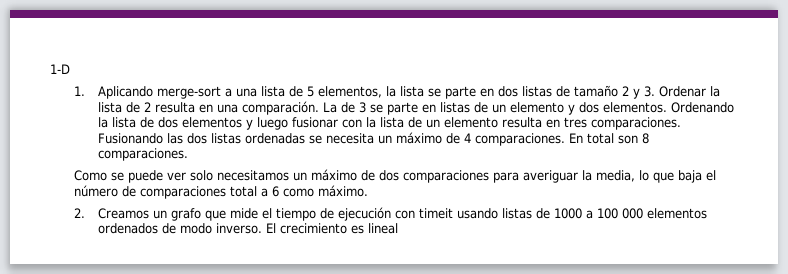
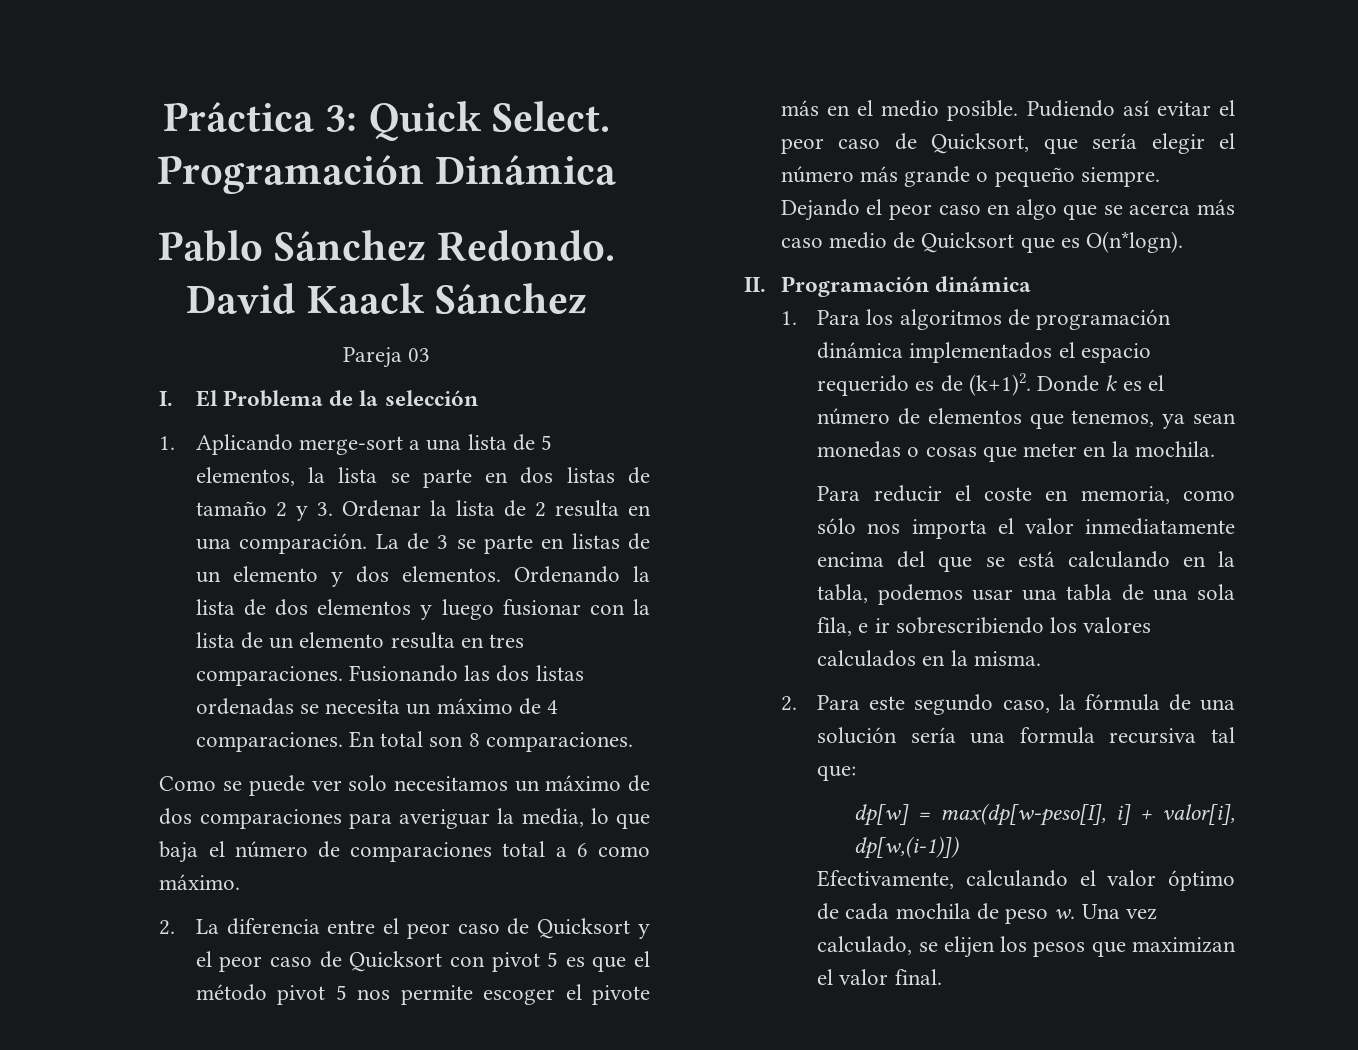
[50,64,70,74] 1-D -> [163,101,610,141] [156,155,617,194] [157,230,616,262] [186,283,587,314] [342,347,431,368] [159,390,478,407] Práctica 3: Quick Select. Programación Dinámica // Pablo Sánchez Redondo. David Kaack Sánchez // Pareja 03 // I. El Problema de la selección
[98,207,708,221] [98,223,399,234] Creamos un grafo que mide el tiempo de ejecución con timeit usando listas de 1000 a 100 000 elementos ordenados de modo inverso. El crecimiento es lineal -> [195,918,650,939] [195,951,650,972] [195,984,650,1005] [780,100,1235,121] [780,133,1235,154] [780,166,1160,187] [780,199,1235,221] [780,231,1184,253] [744,276,1032,297] [780,309,1172,330] [817,342,1151,363] [817,373,1164,396] [817,408,1236,429] [817,441,1215,462] [817,485,1235,504] [817,518,1235,539] [817,551,1235,572] [817,584,1235,605] [817,617,1152,636] [817,650,1041,667] [780,694,1235,715] [817,727,1235,744] [817,765,857,781] [853,803,1235,826] [853,836,959,859] [817,870,1235,891] [817,903,1157,924] [817,936,1236,958] [817,969,942,985] La diferencia entre el peor caso de Quicksort y el peor caso de Quicksort con pivot 5 es que el método pivot 5 nos permite escoger el pivote más en el medio posible. Pudiendo así evitar el peor caso de Quicksort, que sería elegir el número más grande o pequeño siempre. Dejando el peor caso en algo que se acerca más caso medio de Quicksort que es O(n*logn). // II. Programación dinámica // 1. Para los algoritmos de programación dinámica implementados el espacio requerido es de (k+1)2. Donde k es el número de elementos que tenemos, ya sean monedas o cosas que meter en la mochila. // Para reducir el coste en memoria, como sólo nos importa el valor inmediatamente encima del que se está calculando en la tabla, podemos usar una tabla de una sola fila, e ir sobrescribiendo los valores calculados en la misma. // 2. Para este segundo caso, la fórmula de una solución sería una formula recursiva tal que: // dp[w] = max(dp[w-peso[I], i] + valor[i], dp[w,(i-1)]) // Efectivamente, calculando el valor óptimo de cada mochila de peso w. Una vez calculado, se elijen los pesos que maximizan el valor final.

